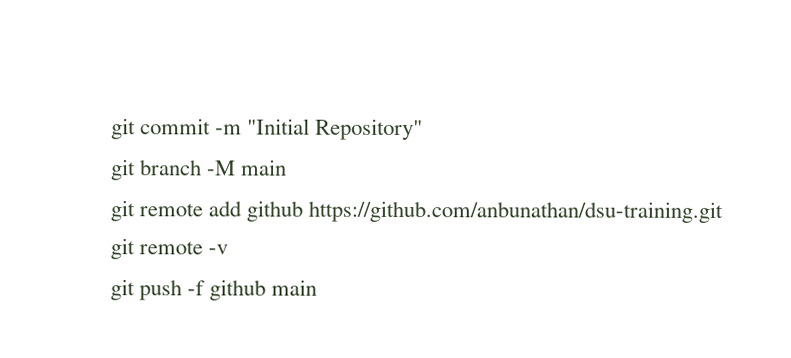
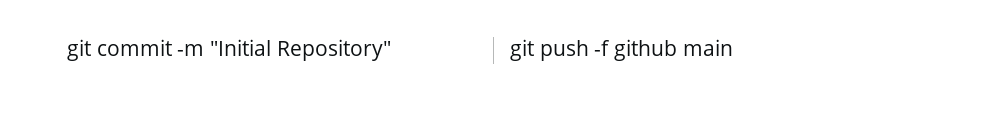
[110,159,288,181] [110,200,724,224] [110,238,229,260] // git branch -M main // git remote add github https://github.com/anbunathan/dsu-training.git // git remote -v -> (391, 50) none

